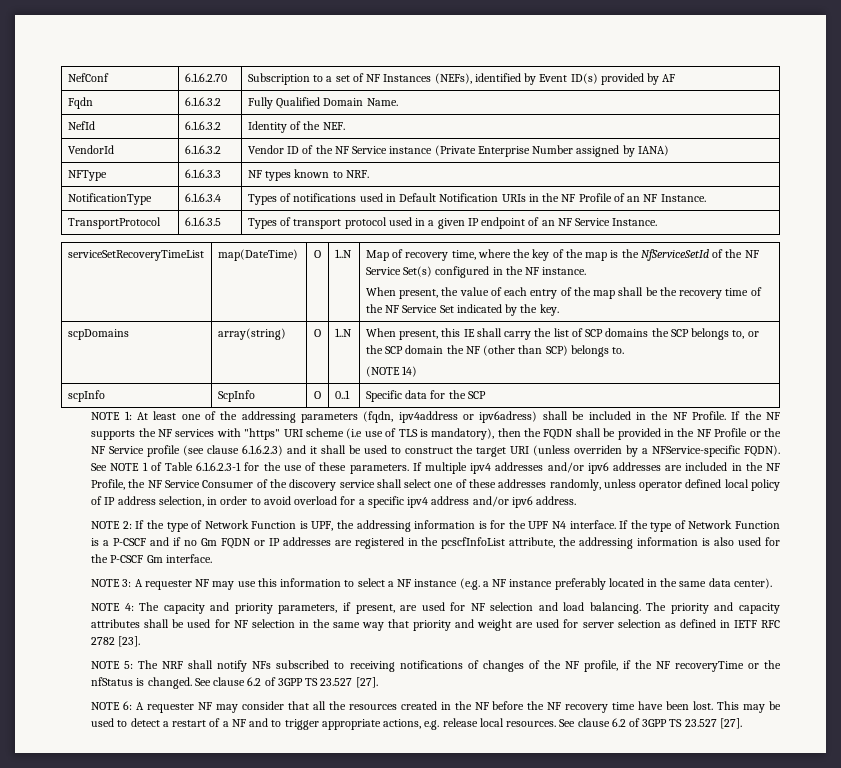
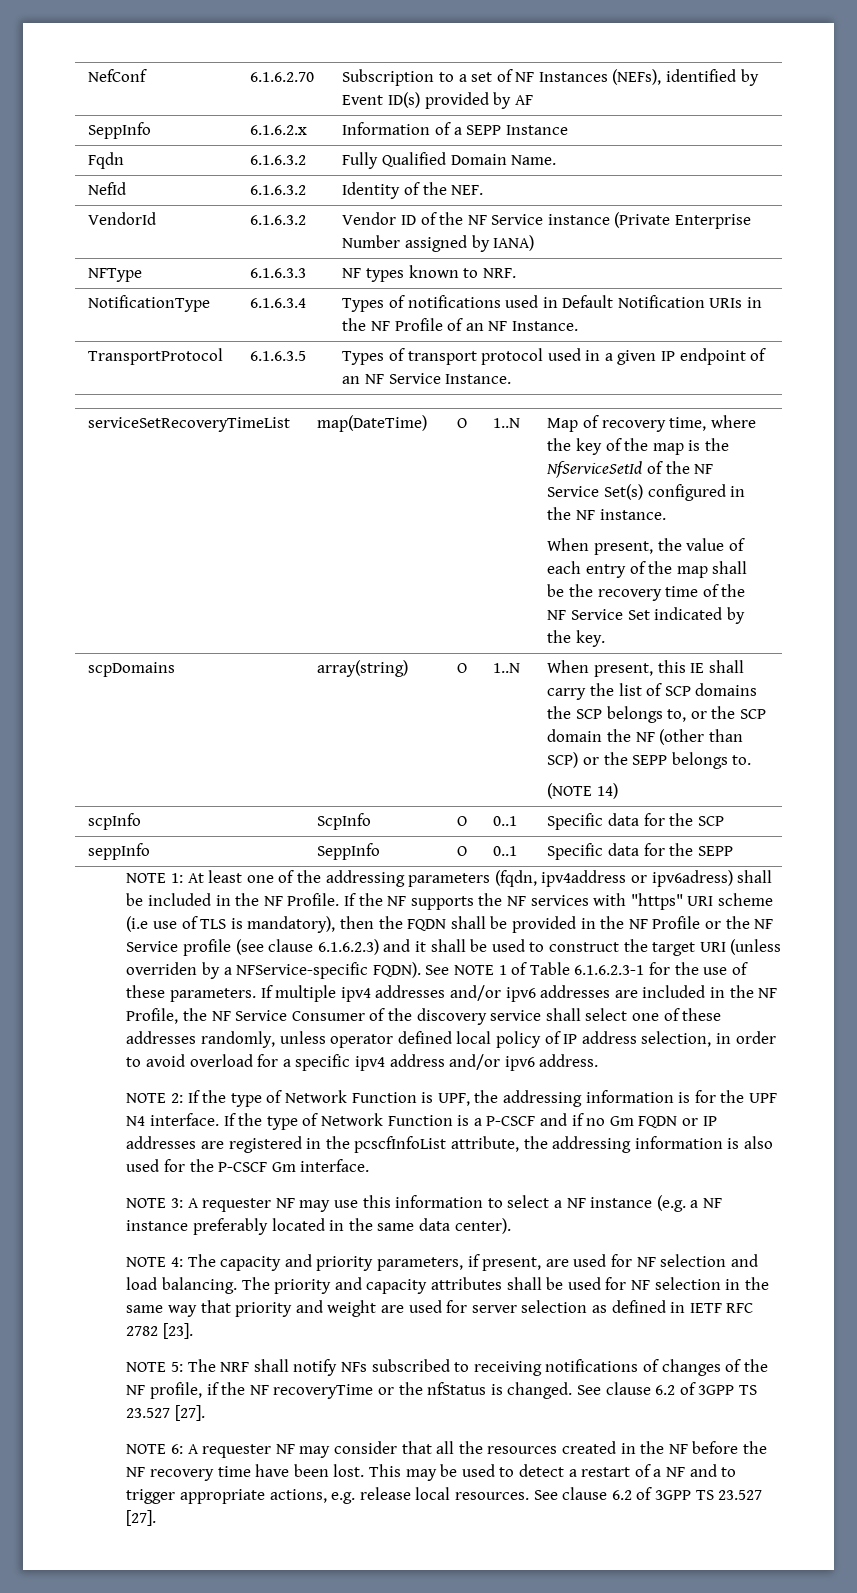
(676, 78) none -> [88,122,152,139] [250,125,308,135] [342,122,568,135] // SeppInfo | 6.1.6.2.x | Information of a SEPP Instance
(568, 350) none -> [582,752,668,765] or the SEPP
(486, 395) none -> [88,843,151,860] [317,843,381,860] [456,846,467,856] [493,846,518,856] [547,843,733,860] // seppInfo | SeppInfo | O | 0..1 | Specific data for the SEPP

